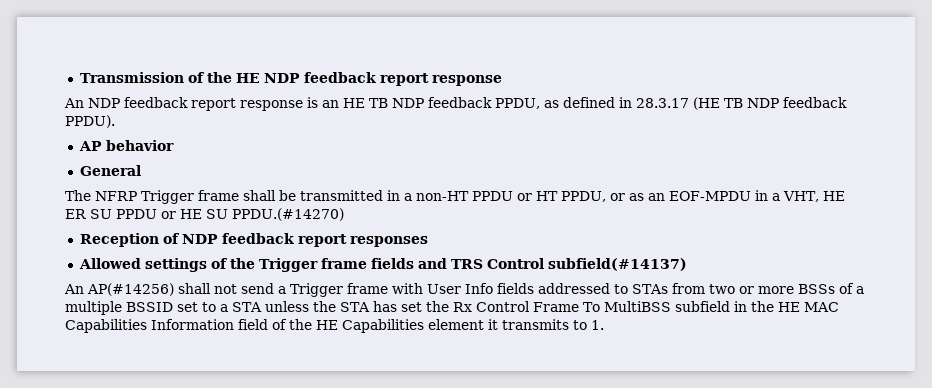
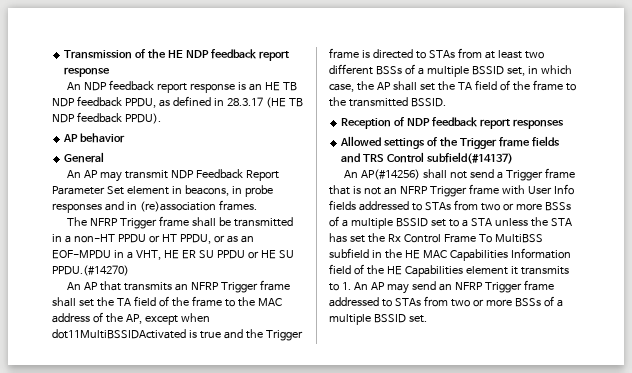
(141, 170) none -> [66,169,279,182] [52,185,273,197] [52,200,257,213] // An AP may transmit NDP Feedback Report Parameter Set element in beacons, in probe responses and in (re)association frames.
(344, 214) none -> [66,280,290,293] [52,296,282,307] [52,312,210,325] [52,329,303,341] [329,48,544,59] [329,64,572,77] [329,80,576,92] [329,97,446,107] // An AP that transmits an NFRP Trigger frame shall set the TA field of the frame to the MAC address of the AP, except when dot11MultiBSSIDActivated is true and the Trigger frame is directed to STAs from at least two different BSSs of a multiple BSSID set, in which case, the AP shall set the TA field of the frame to the transmitted BSSID.
(388, 288) none -> [329,184,499,197] that is not an NFRP Trigger frame
(604, 325) none -> [353,280,554,294] [329,296,563,307] [329,314,427,325] An AP may send an NFRP Trigger frame addressed to STAs from two or more BSSs of a multiple BSSID set.

